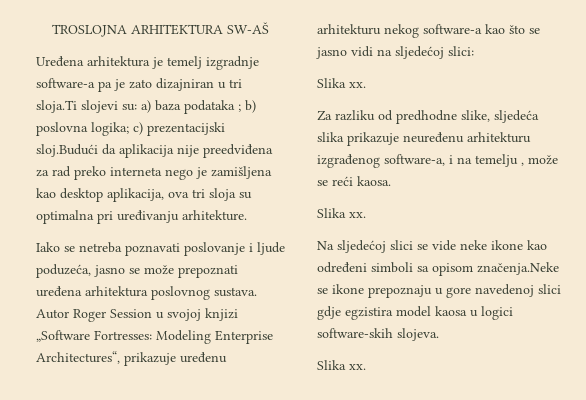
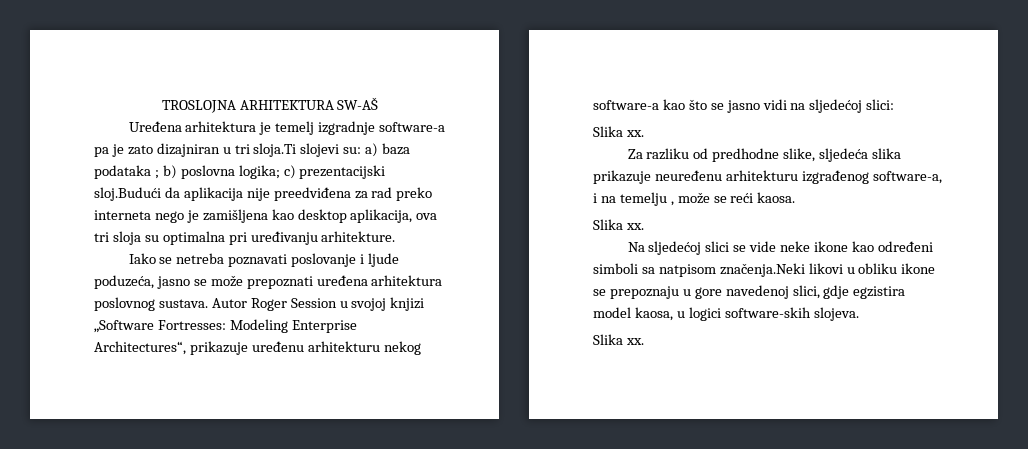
[432,262,559,276] [317,284,364,294] opisom značenja.Neke se ikone -> [658,263,936,277] [593,289,606,296] natpisom značenja.Neki likovi u obliku ikone se
[538,284,561,294] slici -> [792,285,820,299] slici,
[435,306,467,316] kaosa -> [634,307,673,321] kaosa,

